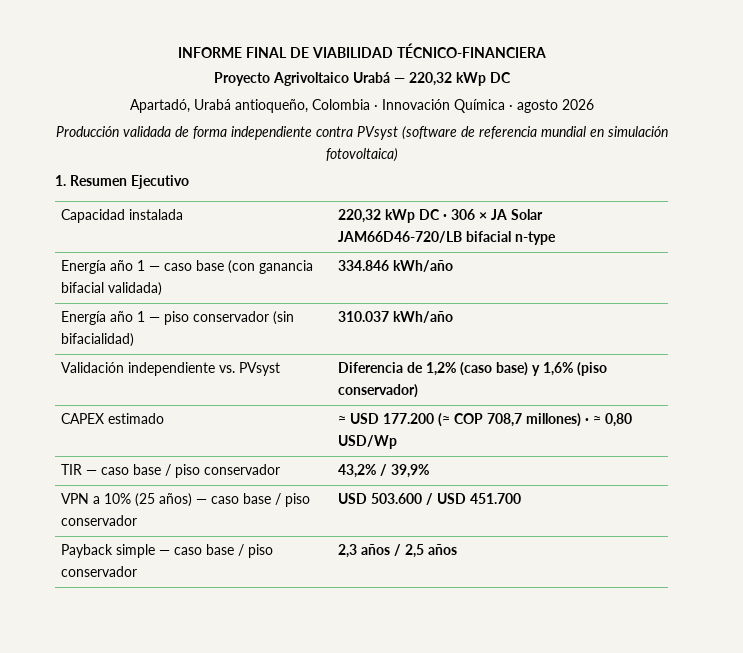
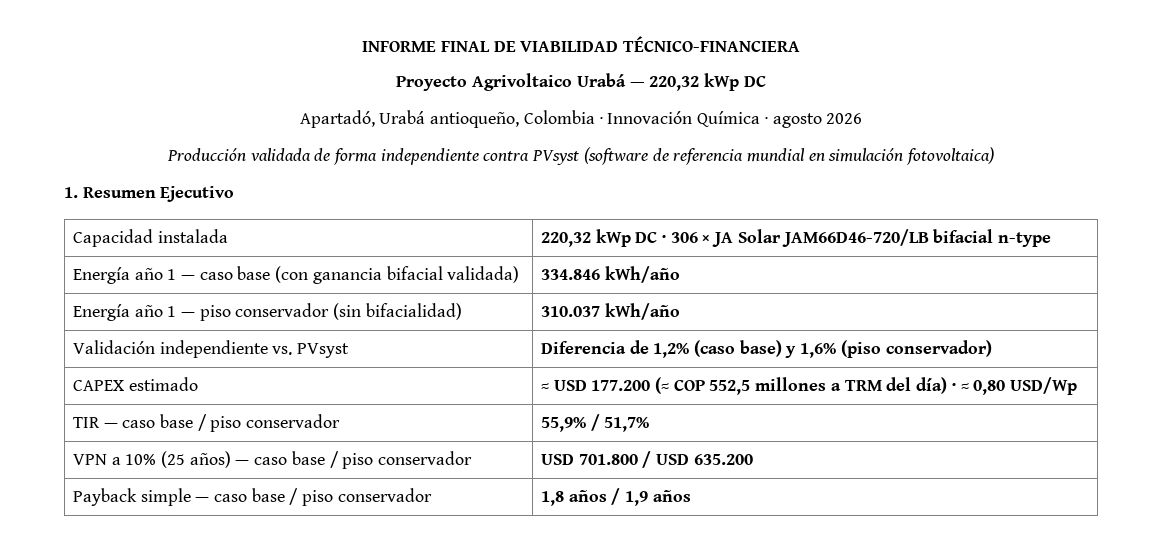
[486,413,581,427] 708,7 millones) -> [709,377,948,395] 552,5 millones a TRM del día)
[337,464,429,478] 43,2% / 39,9% -> [540,414,650,432] 55,9% / 51,7%
[370,493,422,504] 503.600 -> [578,454,638,465] 701.800
[469,493,521,504] 451.700 -> [693,454,753,465] 635.200
[337,544,357,558] 2,3 -> [540,491,564,506] 1,8
[404,544,424,558] 2,5 -> [625,491,649,506] 1,9

